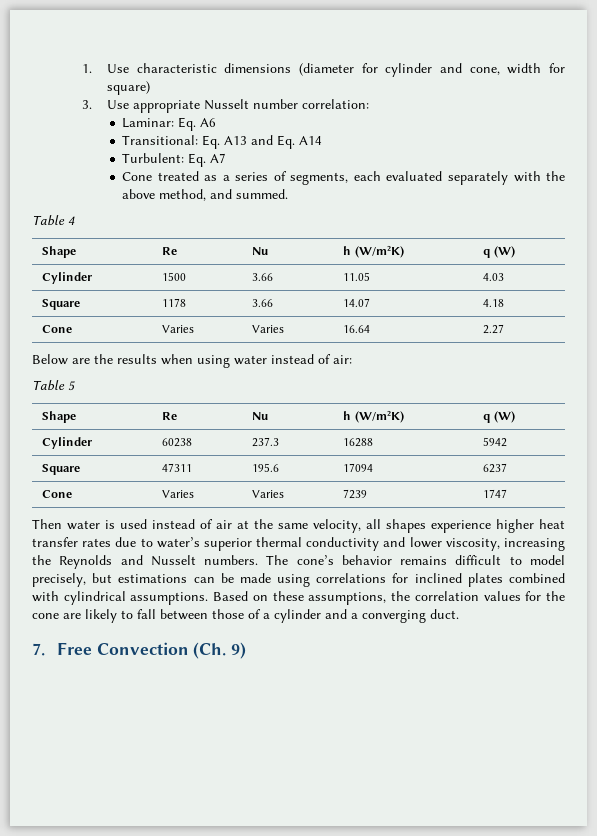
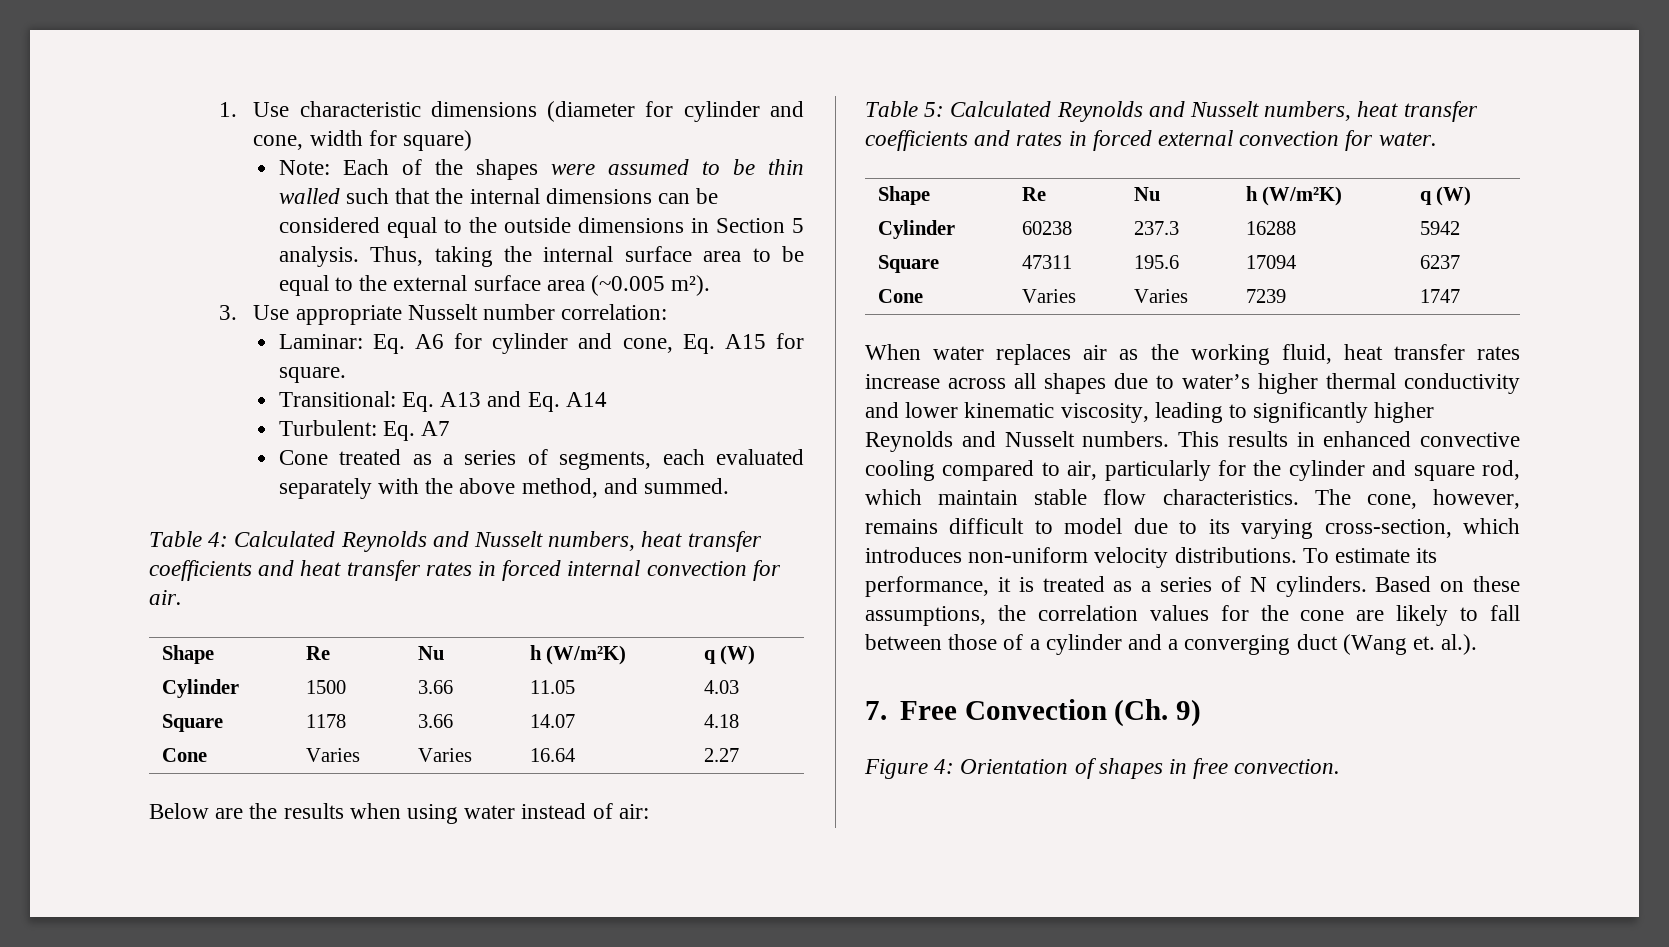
(151, 88) none -> [278,159,804,180] [278,188,719,204] [278,217,804,238] [278,246,804,267] [278,275,711,296] // Note: Each of the shapes were assumed to be thin walled such that the internal dimensions can be considered equal to the outside dimensions in Section 5 analysis. Thus, taking the internal surface area to be equal to the external surface area (~0.005 m²).
(217, 122) none -> [454,333,804,354] [278,367,346,383] for cylinder and cone, Eq. A15 for square.
[68,216,75,225] 4 -> [208,531,762,552] [149,560,781,581] [149,590,182,605] 4: Calculated Reynolds and Nusselt numbers, heat transfer coefficients and heat transfer rates in forced internal convection for air.
[68,381,75,391] 5 -> [924,101,1478,122] [865,130,1437,151] 5: Calculated Reynolds and Nusselt numbers, heat transfer coefficients and rates in forced external convection for water.
[32,519,565,533] [32,537,112,547] Then water is used instead of air at the same velocity, all shapes experience higher heat transfer rates -> [865,344,1520,365] [865,373,1106,394] When water replaces air as the working fluid, heat transfer rates increase across all shapes
[203,538,252,551] superior -> [1258,373,1318,394] higher
[445,538,565,551] [32,555,565,569] [32,573,565,587] [32,591,209,605] viscosity, increasing the Reynolds and Nusselt numbers. The cone’s behavior remains difficult to model precisely, but estimations can be made using correlations for inclined plates combined with cylindrical assumptions. -> [964,402,1435,423] [865,431,1520,452] [865,460,1520,481] [865,489,1520,509] [865,518,1520,539] [865,547,1438,568] [865,576,1367,597] kinematic viscosity, leading to significantly higher Reynolds and Nusselt numbers. This results in enhanced convective cooling compared to air, particularly for the cylinder and square rod, which maintain stable flow characteristics. The cone, however, remains difficult to model due to its varying cross-section, which introduces non-uniform velocity distributions. To estimate its performance, it is treated as a series of N cylinders.
[430,609,459,619] duct. -> [1296,634,1478,655] duct (Wang et. al.).
(247, 650) none -> [864,758,1341,779] // Figure 4: Orientation of shapes in free convection.

